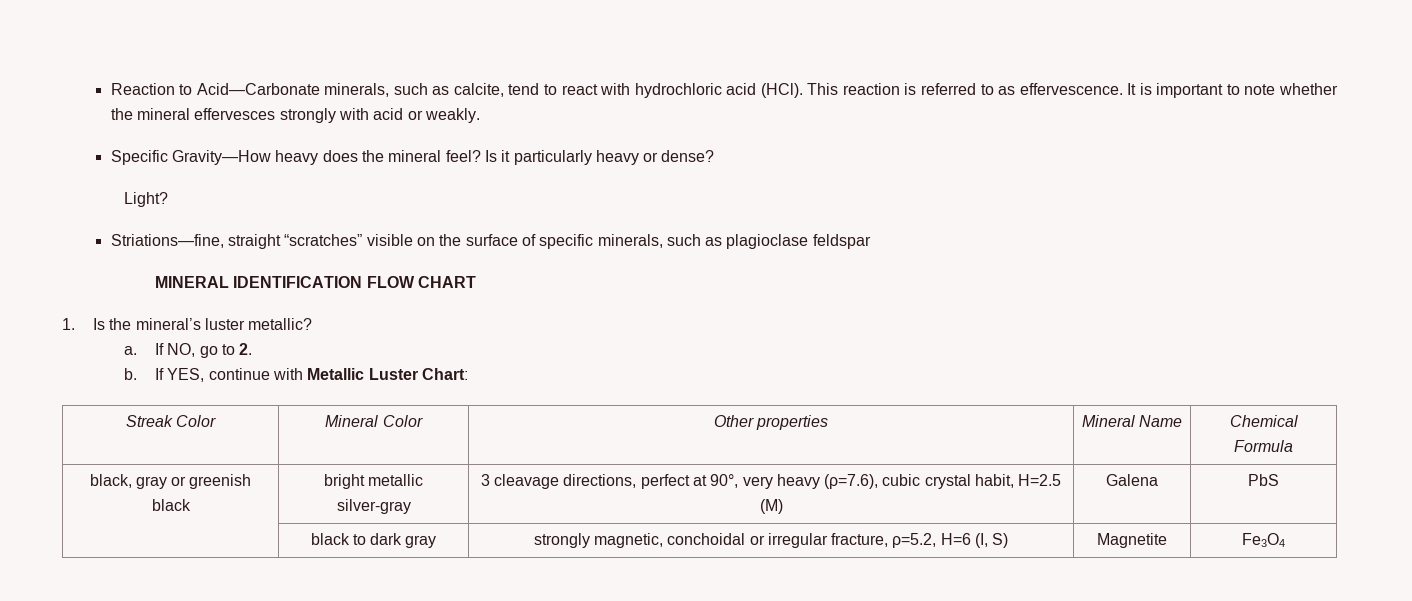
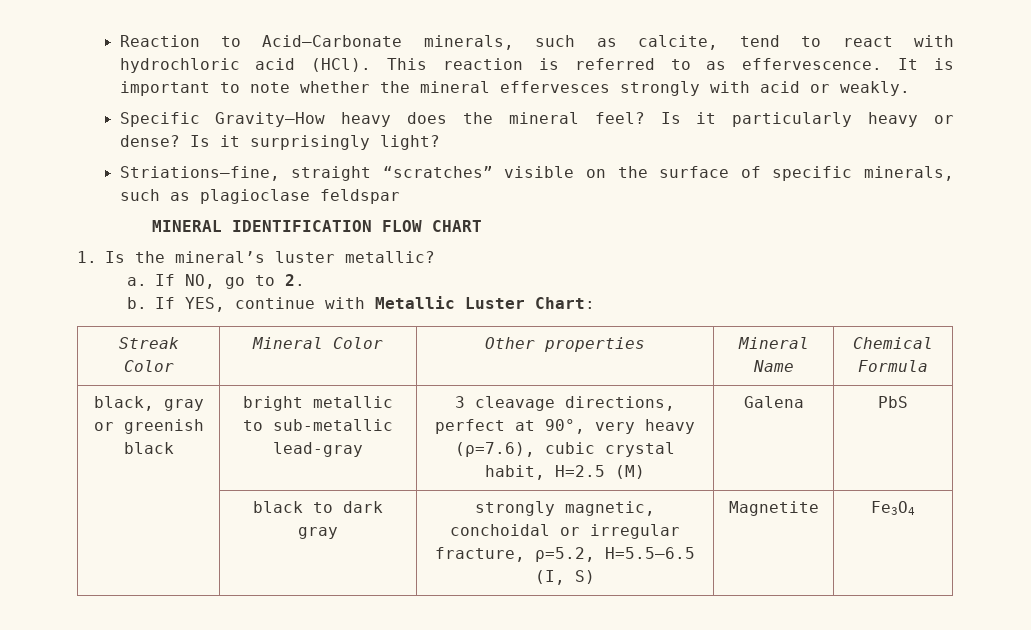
[124,192,169,207] // Light? -> [189,135,440,150] Is it surprisingly light?
[336,499,411,514] silver-gray -> [243,419,393,431] [273,442,363,457] to sub-metallic lead-gray
[940,533,971,545] H=6 -> [605,547,695,559] H=5.5–6.5

